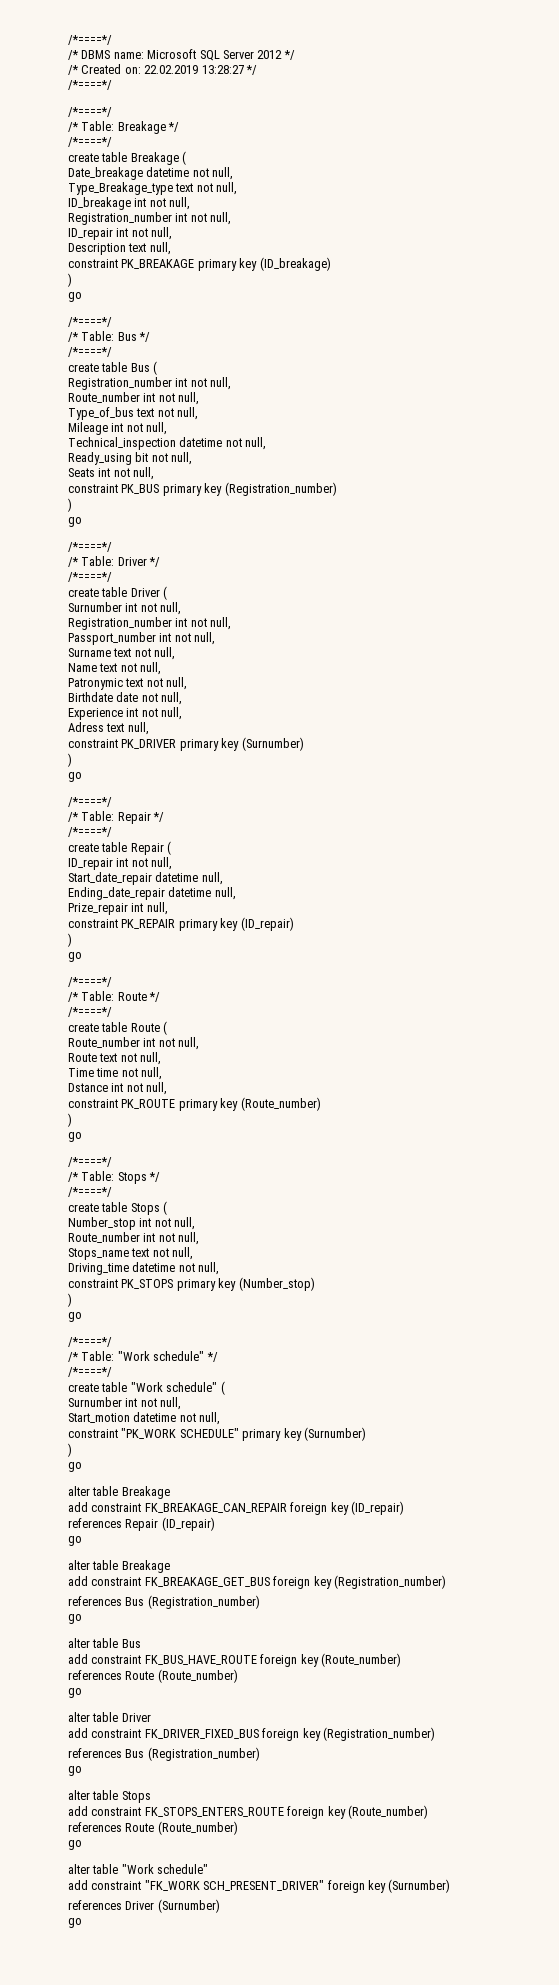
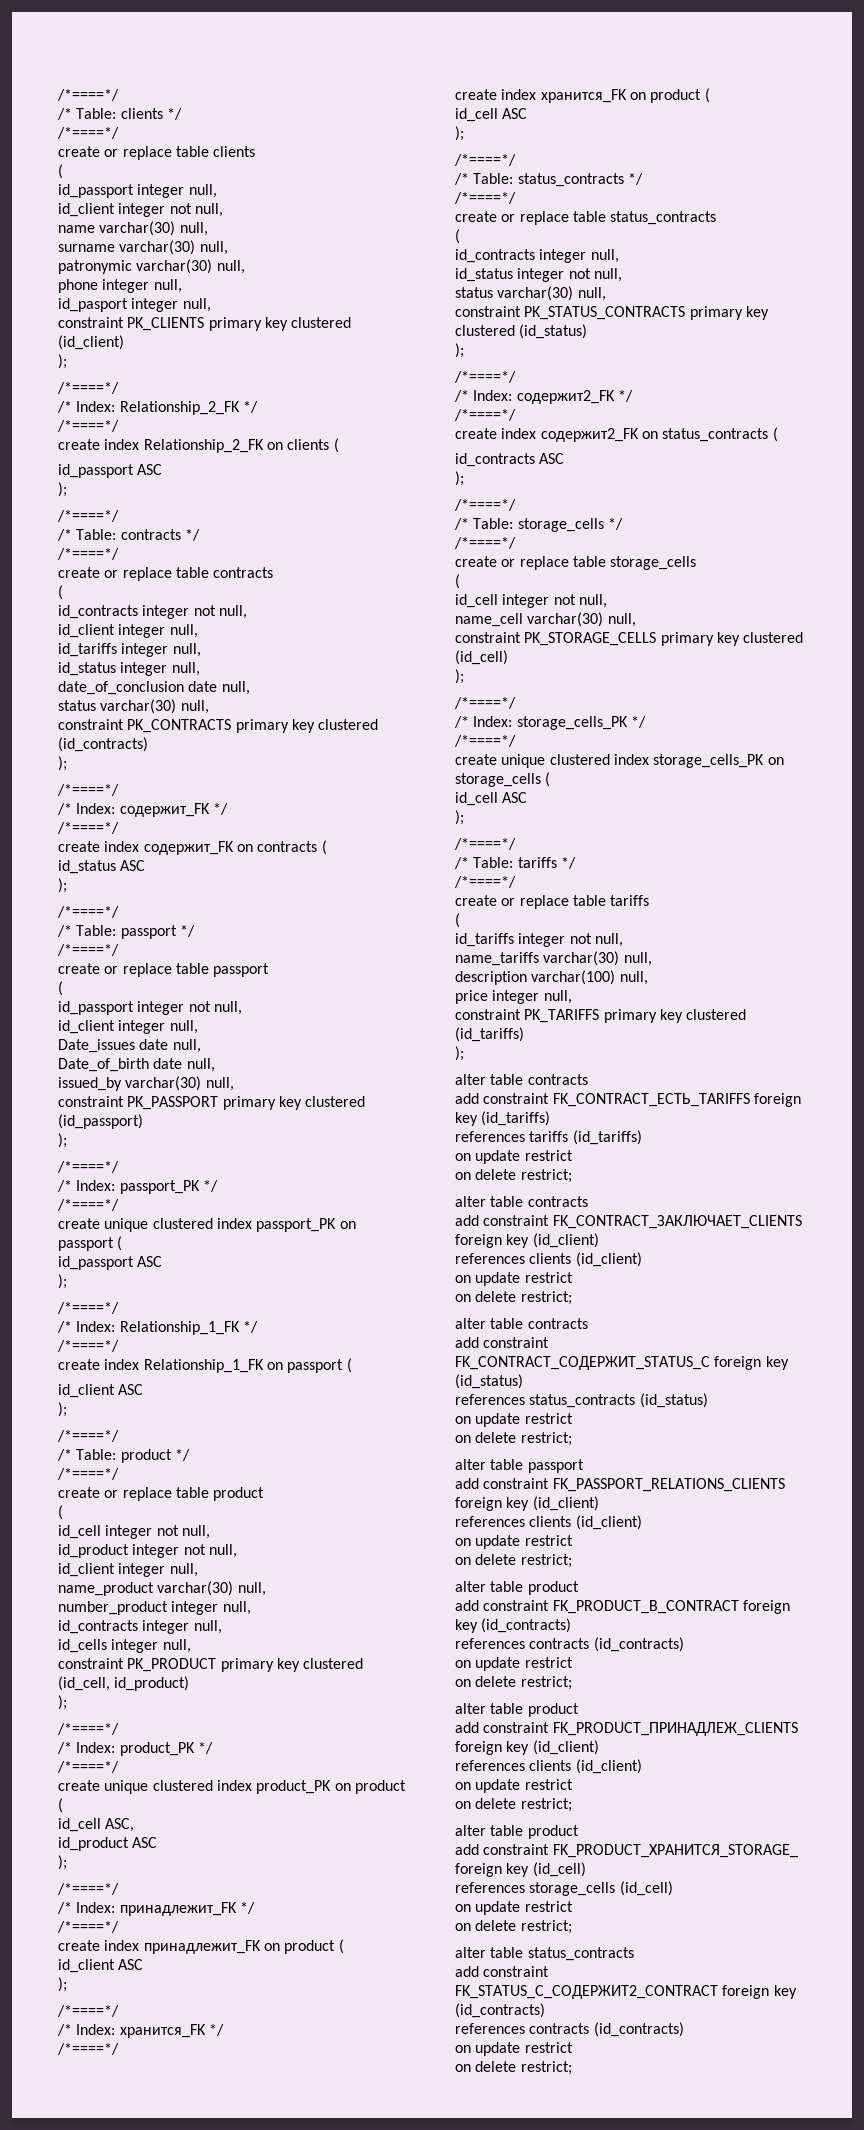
[68,35,112,45] [68,49,295,61] [68,64,257,75] [68,80,112,90] [68,107,112,117] [68,121,180,134] [68,137,112,147] [68,151,187,165] [68,167,234,180] [68,182,238,195] [68,197,191,210] [68,212,232,225] [68,227,173,240] [68,242,171,255] [68,257,331,271] [68,273,72,287] [68,292,82,302] [68,317,112,327] [68,331,151,342] [68,347,112,357] [68,361,158,375] [68,377,232,390] [68,392,200,405] [68,407,199,420] [68,422,168,435] [68,437,267,450] [68,452,193,465] [68,467,155,480] [68,482,337,496] [68,498,72,512] [68,517,82,527] [68,542,112,552] [68,556,161,567] [68,572,112,582] [68,586,168,600] [68,602,182,615] [68,617,232,630] [68,632,216,645] [68,647,176,660] [68,662,162,675] [68,677,188,690] [68,692,183,705] [68,707,183,720] [68,722,149,735] [68,737,304,751] [68,753,72,767] [68,772,82,782] [68,797,112,807] [68,811,165,824] [68,827,112,837] [68,841,172,855] [68,857,173,870] [68,872,223,885] [68,887,236,900] [68,902,168,915] [68,917,294,931] [68,933,72,947] [68,952,82,962] [68,977,112,987] [68,991,161,1002] [68,1007,112,1017] [68,1021,168,1035] [68,1037,200,1050] [68,1052,162,1065] [68,1067,163,1080] [68,1082,168,1095] [68,1097,321,1111] [68,1113,72,1127] [68,1132,82,1142] [68,1157,112,1167] [68,1171,161,1184] [68,1187,112,1197] [68,1201,168,1215] [68,1217,196,1230] [68,1232,200,1245] [68,1247,194,1260] [68,1262,220,1275] [68,1277,315,1291] [68,1293,72,1307] [68,1312,82,1322] [68,1337,112,1347] [68,1351,218,1362] [68,1367,112,1377] [68,1381,225,1395] [68,1397,182,1410] [68,1412,221,1425] [68,1427,366,1441] [68,1443,72,1457] [68,1462,82,1472] [68,1486,170,1499] [68,1501,404,1515] [68,1517,215,1531] [68,1536,82,1546] [68,1560,170,1573] [68,1575,446,1589] [68,1595,260,1609] [68,1614,82,1624] [68,1638,141,1648] [68,1653,401,1667] [68,1669,238,1683] [68,1688,82,1698] [68,1712,151,1722] [68,1727,435,1741] [68,1747,260,1761] [68,1766,82,1776] [68,1790,151,1803] [68,1805,428,1819] [68,1821,238,1835] [68,1840,82,1850] [68,1864,209,1874] [68,1879,451,1893] [68,1899,220,1913] [68,1918,82,1928] /*====*/ // /* DBMS name: Microsoft SQL Server 2012 */ // /* Created on: 22.02.2019 13:28:27 */ // /*====*/ // /*====*/ // /* Table: Breakage */ // /*====*/ // create table Breakage ( // Date_breakage datetime not null, // Type_Breakage_type text not null, // ID_breakage int not null, // Registration_number int not null, // ID_repair int not null, // Description text null, // constraint PK_BREAKAGE primary key (ID_breakage) // ) // go // /*====*/ // /* Table: Bus */ // /*====*/ // create table Bus ( // Registration_number int not null, // Route_number int not null, // Type_of_bus text not null, // Mileage int not null, // Technical_inspection datetime not null, // Ready_using bit not null, // Seats int not null, // constraint PK_BUS primary key (Registration_number) // ) // go // /*====*/ // /* Table: Driver */ // /*====*/ // create table Driver ( // Surnumber int not null, // Registration_number int not null, // Passport_number int not null, // Surname text not null, // Name text not null, // Patronymic text not null, // Birthdate date not null, // Experience int not null, // Adress text null, // constraint PK_DRIVER primary key (Surnumber) // ) // go // /*====*/ // /* Table: Repair */ // /*====*/ // create table Repair ( // ID_repair int not null, // Start_date_repair datetime null, // Ending_date_repair datetime null, // Prize_repair int null, // constraint PK_REPAIR primary key (ID_repair) // ) // go // /*====*/ // /* Table: Route */ // /*====*/ // create table Route ( // Route_number int not null, // Route text not null, // Time time not null, // Dstance int not null, // constraint PK_ROUTE primary key (Route_number) // ) // go // /*====*/ // /* Table: Stops */ // /*====*/ // create table Stops ( // Number_stop int not null, // Route_number int not null, // Stops_name text not null, // Driving_time datetime not null, // constraint PK_STOPS primary key (Number_stop) // ) // go // /*====*/ // /* Table: "Work schedule" */ // /*====*/ // create table "Work schedule" ( // Surnumber int not null, // Start_motion datetime not null, // constraint "PK_WORK SCHEDULE" primary key (Surnumber) // ) // go // alter table Breakage // add constraint FK_BREAKAGE_CAN_REPAIR foreign key (ID_repair) // references Repair (ID_repair) // go // alter table Breakage // add constraint FK_BREAKAGE_GET_BUS foreign key (Registration_number) // references Bus (Registration_number) // go // alter table Bus // add constraint FK_BUS_HAVE_ROUTE foreign key (Route_number) // references Route (Route_number) // go // alter table Driver // add constraint FK_DRIVER_FIXED_BUS foreign key (Registration_number) // references Bus (Registration_number) // go // alter table Stops // add constraint FK_STOPS_ENTERS_ROUTE foreign key (Route_number) // references Route (Route_number) // go // alter table "Work schedule" // add constraint "FK_WORK SCH_PRESENT_DRIVER" foreign key (Surnumber) // references Driver (Surnumber) // go -> [57,89,119,101] [57,108,182,120] [57,127,119,139] [58,146,256,160] [58,164,63,179] [58,184,217,198] [58,203,223,217] [58,221,208,236] [58,240,228,255] [58,259,245,274] [58,279,182,293] [58,298,211,312] [58,317,352,331] [58,335,124,350] [58,354,67,369] [57,382,119,394] [57,401,258,415] [57,420,119,432] [58,438,339,453] [58,464,163,478] [58,482,67,497] [57,510,119,522] [57,529,200,541] [57,548,119,560] [58,567,274,581] [58,585,63,600] [58,605,247,619] [58,624,198,638] [58,643,201,657] [58,662,200,676] [58,681,250,695] [58,699,209,714] [58,719,379,733] [58,737,148,752] [58,756,67,771] [57,784,119,796] [57,803,228,817] [57,822,119,834] [58,840,327,855] [58,860,146,874] [58,878,67,893] [57,906,119,918] [57,925,195,939] [57,944,119,956] [58,963,270,977] [58,981,63,996] [58,1001,242,1015] [58,1020,198,1034] [58,1039,201,1053] [58,1058,215,1072] [58,1076,234,1091] [58,1096,366,1110] [58,1114,143,1129] [58,1133,67,1148] [57,1161,119,1173] [57,1180,218,1194] [57,1199,119,1211] [58,1218,356,1232] [58,1236,123,1251] [58,1256,163,1270] [58,1274,67,1289] [57,1302,119,1314] [57,1321,258,1335] [57,1340,119,1352] [58,1358,352,1373] [58,1384,144,1398] [58,1402,67,1417] [57,1430,119,1442] [57,1449,190,1463] [57,1468,119,1480] [58,1487,265,1501] [58,1505,63,1520] [58,1525,210,1539] [58,1544,237,1558] [58,1563,198,1577] [58,1581,266,1596] [58,1601,251,1615] [58,1620,222,1634] [58,1639,191,1653] [58,1658,364,1672] [58,1676,190,1691] [58,1695,67,1710] [57,1723,119,1735] [57,1742,213,1756] [57,1761,119,1773] [58,1780,406,1794] [58,1798,63,1813] [58,1818,135,1832] [58,1837,158,1851] [58,1855,67,1870] [57,1883,119,1895] [57,1902,255,1916] [57,1921,119,1933] [58,1939,344,1954] [58,1959,144,1973] [58,1977,67,1992] [57,2005,119,2017] [57,2024,224,2038] [57,2043,119,2055] [455,88,710,103] [455,108,528,122] [455,126,464,141] [454,154,516,166] [454,173,643,187] [454,192,516,204] [455,211,717,225] [455,229,460,244] [455,249,619,263] [455,268,622,282] [455,286,606,301] [455,306,769,320] [455,324,588,339] [455,343,464,358] [454,371,516,383] [454,390,633,404] [454,409,516,421] [455,427,778,442] [455,453,565,467] [455,471,464,486] [454,499,516,511] [454,518,623,532] [454,537,516,549] [455,556,697,570] [455,574,460,589] [455,594,607,608] [455,612,636,627] [455,632,804,646] [455,650,508,665] [455,669,464,684] [454,697,516,709] [454,716,646,730] [454,735,516,747] [455,754,784,768] [455,772,551,787] [455,792,528,806] [455,810,464,825] [454,838,516,850] [454,857,576,869] [454,876,516,888] [455,895,650,909] [455,913,460,928] [455,933,623,947] [455,951,652,966] [455,970,648,985] [455,990,572,1004] [455,1009,747,1023] [455,1027,524,1042] [455,1046,464,1061] [455,1074,588,1085] [455,1093,801,1107] [455,1111,551,1126] [455,1130,642,1145] [455,1150,573,1164] [455,1169,572,1183] [455,1196,588,1207] [455,1215,802,1229] [455,1233,599,1248] [455,1252,642,1267] [455,1272,573,1286] [455,1291,572,1305] [455,1318,588,1329] [455,1337,550,1348] [455,1356,789,1370] [455,1374,523,1389] [455,1393,708,1408] [455,1413,573,1427] [455,1432,572,1446] [455,1459,584,1473] [455,1478,785,1492] [455,1496,599,1511] [455,1515,642,1530] [455,1535,573,1549] [455,1554,572,1568] [455,1581,579,1595] [455,1600,790,1614] [455,1618,572,1633] [455,1637,684,1652] [455,1657,573,1671] [455,1676,572,1690] [455,1703,579,1717] [455,1722,798,1736] [455,1740,599,1755] [455,1759,642,1774] [455,1779,573,1793] [455,1798,572,1812] [455,1825,579,1839] [455,1844,798,1858] [455,1862,586,1877] [455,1881,673,1896] [455,1901,573,1915] [455,1920,572,1934] [455,1947,634,1961] [455,1966,550,1977] [455,1985,797,1999] [455,2003,545,2018] [455,2022,684,2037] [455,2042,573,2056] [455,2061,572,2075] /*====*/ // /* Table: clients */ // /*====*/ // create or replace table clients // ( // id_passport integer null, // id_client integer not null, // name varchar(30) null, // surname varchar(30) null, // patronymic varchar(30) null, // phone integer null, // id_pasport integer null, // constraint PK_CLIENTS primary key clustered (id_client) // ); // /*====*/ // /* Index: Relationship_2_FK */ // /*====*/ // create index Relationship_2_FK on clients ( // id_passport ASC // ); // /*====*/ // /* Table: contracts */ // /*====*/ // create or replace table contracts // ( // id_contracts integer not null, // id_client integer null, // id_tariffs integer null, // id_status integer null, // date_of_conclusion date null, // status varchar(30) null, // constraint PK_CONTRACTS primary key clustered (id_contracts) // ); // /*====*/ // /* Index: содержит_FK */ // /*====*/ // create index содержит_FK on contracts ( // id_status ASC // ); // /*====*/ // /* Table: passport */ // /*====*/ // create or replace table passport // ( // id_passport integer not null, // id_client integer null, // Date_issues date null, // Date_of_birth date null, // issued_by varchar(30) null, // constraint PK_PASSPORT primary key clustered (id_passport) // ); // /*====*/ // /* Index: passport_PK */ // /*====*/ // create unique clustered index passport_PK on passport ( // id_passport ASC // ); // /*====*/ // /* Index: Relationship_1_FK */ // /*====*/ // create index Relationship_1_FK on passport ( // id_client ASC // ); // /*====*/ // /* Table: product */ // /*====*/ // create or replace table product // ( // id_cell integer not null, // id_product integer not null, // id_client integer null, // name_product varchar(30) null, // number_product integer null, // id_contracts integer null, // id_cells integer null, // constraint PK_PRODUCT primary key clustered (id_cell, id_product) // ); // /*====*/ // /* Index: product_PK */ // /*====*/ // create unique clustered index product_PK on product ( // id_cell ASC, // id_product ASC // ); // /*====*/ // /* Index: принадлежит_FK */ // /*====*/ // create index принадлежит_FK on product ( // id_client ASC // ); // /*====*/ // /* Index: хранится_FK */ // /*====*/ // create index хранится_FK on product ( // id_cell ASC // ); // /*====*/ // /* Table: status_contracts */ // /*====*/ // create or replace table status_contracts // ( // id_contracts integer null, // id_status integer not null, // status varchar(30) null, // constraint PK_STATUS_CONTRACTS primary key clustered (id_status) // ); // /*====*/ // /* Index: содержит2_FK */ // /*====*/ // create index содержит2_FK on status_contracts ( // id_contracts ASC // ); // /*====*/ // /* Table: storage_cells */ // /*====*/ // create or replace table storage_cells // ( // id_cell integer not null, // name_cell varchar(30) null, // constraint PK_STORAGE_CELLS primary key clustered (id_cell) // ); // /*====*/ // /* Index: storage_cells_PK */ // /*====*/ // create unique clustered index storage_cells_PK on storage_cells ( // id_cell ASC // ); // /*====*/ // /* Table: tariffs */ // /*====*/ // create or replace table tariffs // ( // id_tariffs integer not null, // name_tariffs varchar(30) null, // description varchar(100) null, // price integer null, // constraint PK_TARIFFS primary key clustered (id_tariffs) // ); // alter table contracts // add constraint FK_CONTRACT_ЕСТЬ_TARIFFS foreign key (id_tariffs) // references tariffs (id_tariffs) // on update restrict // on delete restrict; // alter table contracts // add constraint FK_CONTRACT_ЗАКЛЮЧАЕТ_CLIENTS foreign key (id_client) // references clients (id_client) // on update restrict // on delete restrict; // alter table contracts // add constraint FK_CONTRACT_СОДЕРЖИТ_STATUS_C foreign key (id_status) // references status_contracts (id_status) // on update restrict // on delete restrict; // alter table passport // add constraint FK_PASSPORT_RELATIONS_CLIENTS foreign key (id_client) // references clients (id_client) // on update restrict // on delete restrict; // alter table product // add constraint FK_PRODUCT_В_CONTRACT foreign key (id_contracts) // references contracts (id_contracts) // on update restrict // on delete restrict; // alter table product // add constraint FK_PRODUCT_ПРИНАДЛЕЖ_CLIENTS foreign key (id_client) // references clients (id_client) // on update restrict // on delete restrict; // alter table product // add constraint FK_PRODUCT_ХРАНИТСЯ_STORAGE_ foreign key (id_cell) // references storage_cells (id_cell) // on update restrict // on delete restrict; // alter table status_contracts // add constraint FK_STATUS_C_СОДЕРЖИТ2_CONTRACT foreign key (id_contracts) // references contracts (id_contracts) // on update restrict // on delete restrict;

